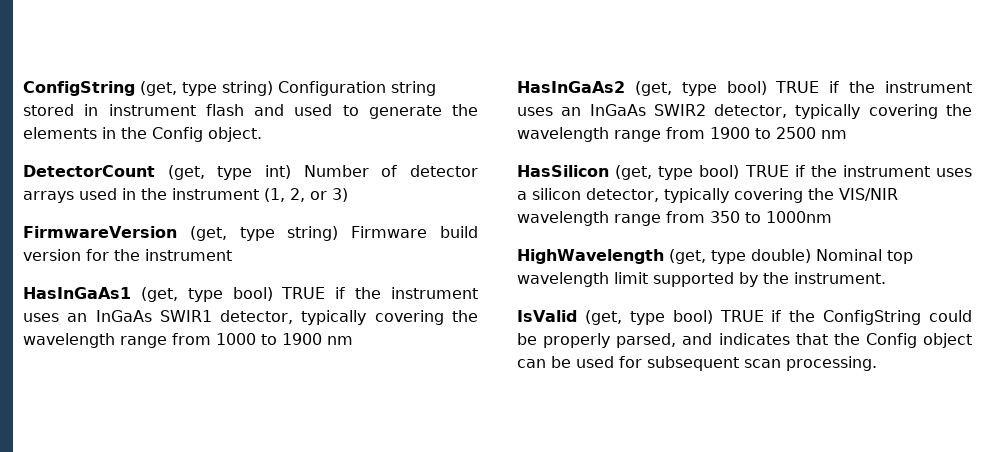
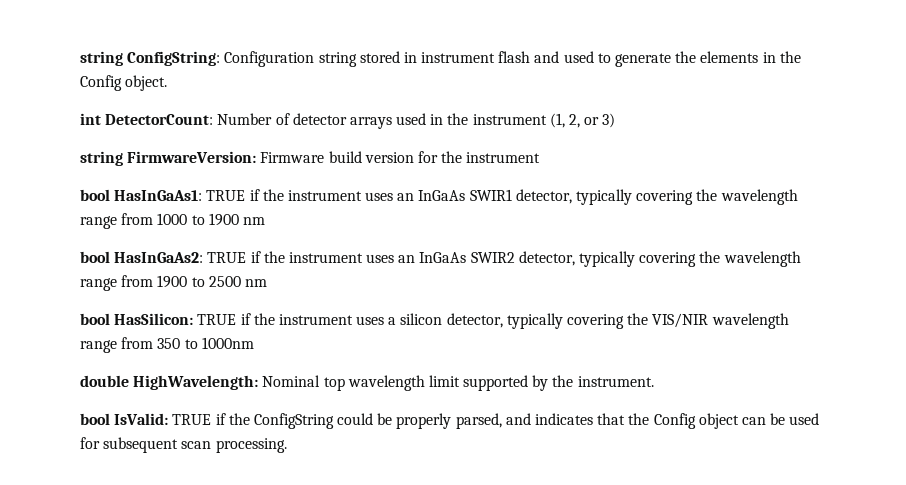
[23,81,273,96] ConfigString (get, type string) -> [80,51,221,66] string ConfigString:
[23,165,291,180] DetectorCount (get, type int) -> [80,113,214,125] int DetectorCount:
[23,226,339,241] FirmwareVersion (get, type string) -> [80,151,257,166] string FirmwareVersion:
[23,287,273,302] HasInGaAs1 (get, type bool) -> [80,189,203,201] bool HasInGaAs1:
[517,81,767,96] HasInGaAs2 (get, type bool) -> [80,251,204,263] bool HasInGaAs2:
[517,165,740,180] HasSilicon (get, type bool) -> [80,313,194,325] bool HasSilicon:
[517,249,811,264] HighWavelength (get, type double) -> [80,375,259,390] double HighWavelength:
[517,310,713,325] IsValid (get, type bool) -> [80,413,169,425] bool IsValid:

